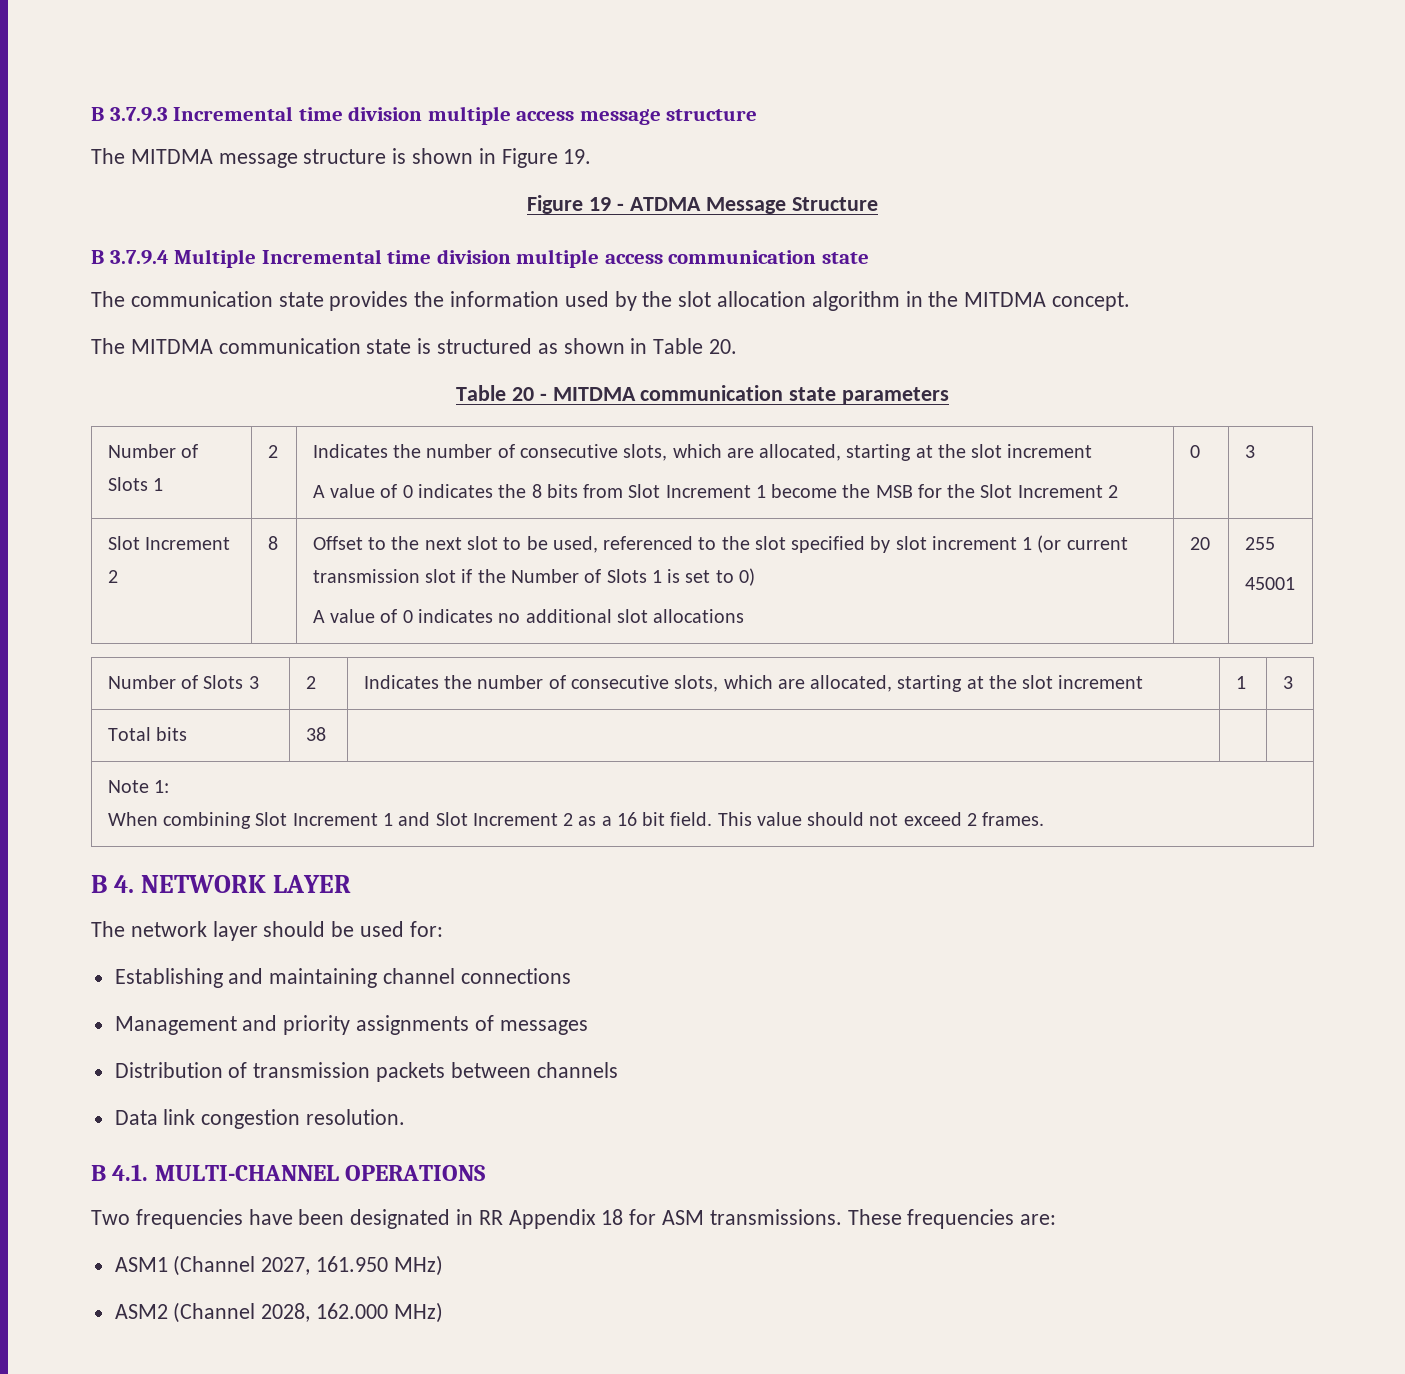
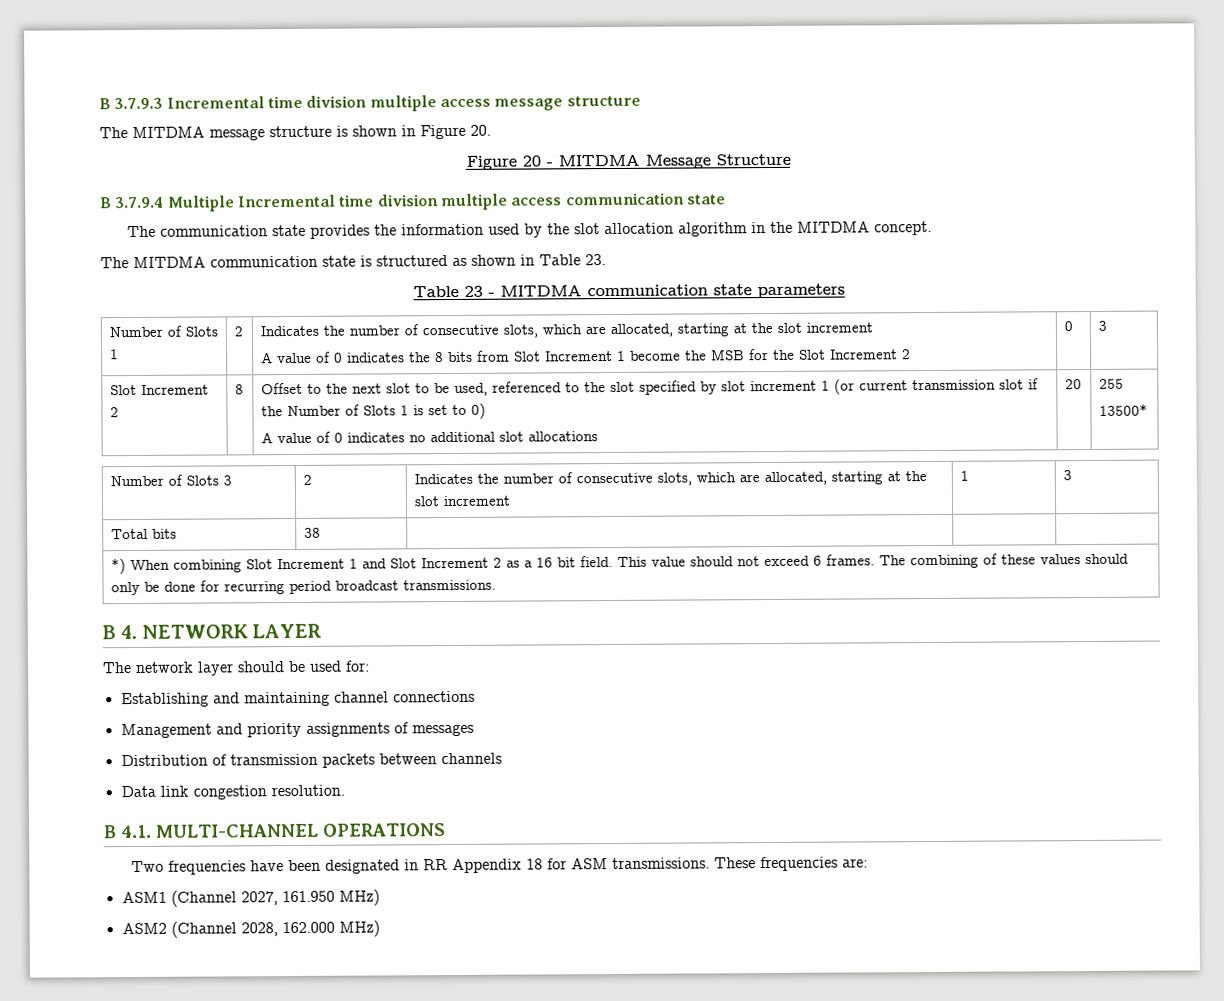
[563,149,592,164] [527,195,701,214] 19. // Figure 19 - ATDMA -> [470,124,491,136] [465,154,640,170] 20. // Figure 20 - MITDMA
[709,339,738,354] [456,385,534,401] 20. // Table 20 -> [585,254,606,266] [413,285,483,298] 23. // Table 23
[1244,577,1295,590] 45001 -> [1098,403,1148,416] 13500*
[107,780,170,793] Note 1: // -> [110,558,126,575] *)
[966,813,977,826] 2 -> [812,555,822,566] 6
(1045, 819) none -> [878,553,1129,569] [110,579,496,596] The combining of these values should only be done for recurring period broadcast transmissions.

